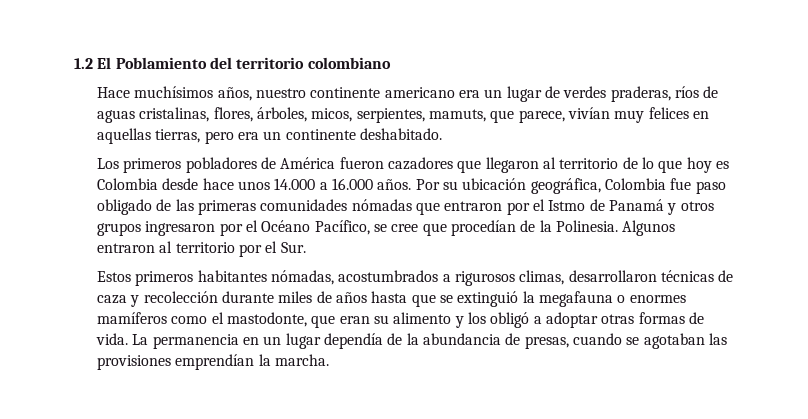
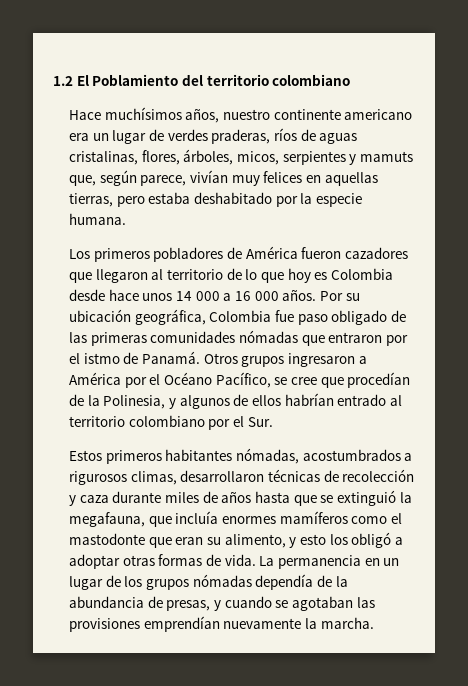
[356,108,515,123] serpientes, mamuts, que -> [282,151,414,165] [69,170,137,186] serpientes y mamuts que, según
[237,128,442,140] era un continente deshabitado. -> [148,192,363,207] [69,213,127,225] estaba deshabitado por la especie humana.
[274,178,373,190] 14.000 a 16.000 -> [176,291,279,301] 14 000 a 16 000
[548,199,714,215] [97,221,216,236] Istmo de Panamá y otros grupos ingresaron -> [83,351,367,367] [69,372,122,385] istmo de Panamá. Otros grupos ingresaron a América
[555,220,676,236] [97,241,235,253] Polinesia. Algunos entraron al territorio -> [103,393,402,409] [69,415,205,427] Polinesia, y algunos de ellos habrían entrado al territorio colombiano
[97,291,218,307] caza y recolección -> [342,469,415,482] [69,495,109,506] recolección y caza
[538,291,626,307] megafauna o -> [69,511,219,527] megafauna, que incluía
[226,312,307,327] mastodonte, -> [69,533,146,545] mastodonte
[393,312,464,328] alimento y -> [224,534,327,548] alimento, y esto
(321, 341) none -> [105,574,252,590] de los grupos nómadas
(569, 342) none -> [214,600,222,611] y
(255, 362) none -> [223,618,302,629] nuevamente

